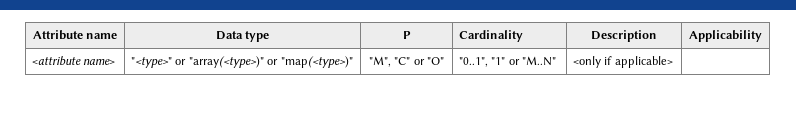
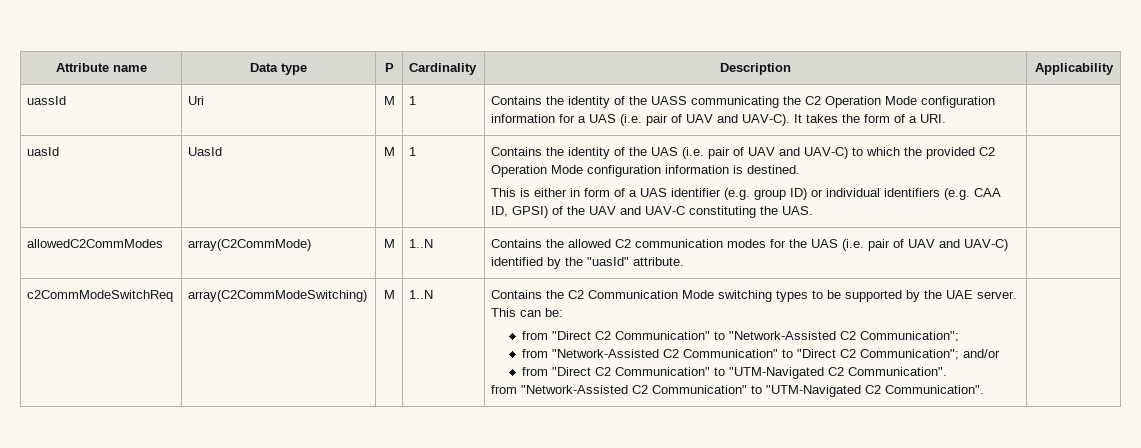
[32,56,116,66] [131,56,353,68] [368,56,445,67] [459,56,557,67] [573,56,673,68] <attribute name> | "<type>" or "array(<type>)" or "map(<type>)" | "M", "C" or "O" | "0..1", "1" or "M..N" | <only if applicable> -> [27,96,67,105] [188,96,205,105] [383,96,395,105] [409,96,417,105] [491,96,996,108] [491,114,947,126] [27,147,60,156] [188,147,223,156] [383,147,395,156] [409,147,417,156] [491,147,996,159] [491,165,801,177] [491,188,1002,200] [491,206,814,218] [27,239,164,248] [188,239,312,251] [383,239,395,248] [409,239,434,248] [491,239,1009,251] [491,257,685,269] [27,290,174,302] [188,290,368,302] [383,290,395,299] [409,290,434,299] [491,290,1018,302] [491,308,564,317] [521,331,959,342] [521,349,1000,360] [521,367,947,379] [491,385,985,397] uassId | Uri | M | 1 | Contains the identity of the UASS communicating the C2 Operation Mode configuration information for a UAS (i.e. pair of UAV and UAV-C). It takes the form of a URI. | // uasId | UasId | M | 1 | Contains the identity of the UAS (i.e. pair of UAV and UAV-C) to which the provided C2 Operation Mode configuration information is destined. // This is either in form of a UAS identifier (e.g. group ID) or individual identifiers (e.g. CAA ID, GPSI) of the UAV and UAV-C constituting the UAS. | // allowedC2CommModes | array(C2CommMode) | M | 1..N | Contains the allowed C2 communication modes for the UAS (i.e. pair of UAV and UAV-C) identified by the "uasId" attribute. | // c2CommModeSwitchReq | array(C2CommModeSwitching) | M | 1..N | Contains the C2 Communication Mode switching types to be supported by the UAE server. This can be: // from "Direct C2 Communication" to "Network-Assisted C2 Communication"; // from "Network-Assisted C2 Communication" to "Direct C2 Communication"; and/or // from "Direct C2 Communication" to "UTM-Navigated C2 Communication". // from "Network-Assisted C2 Communication" to "UTM-Navigated C2 Communication".

